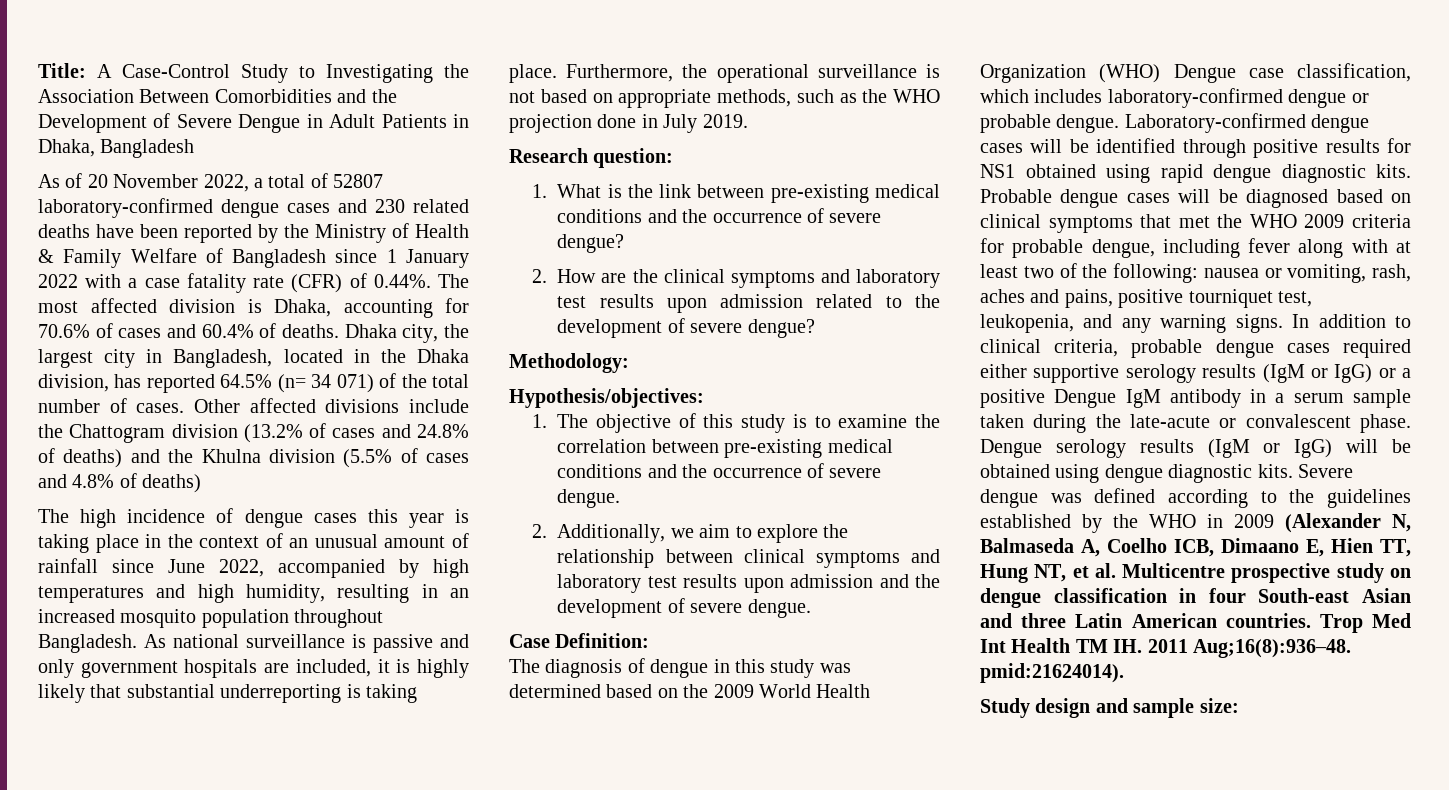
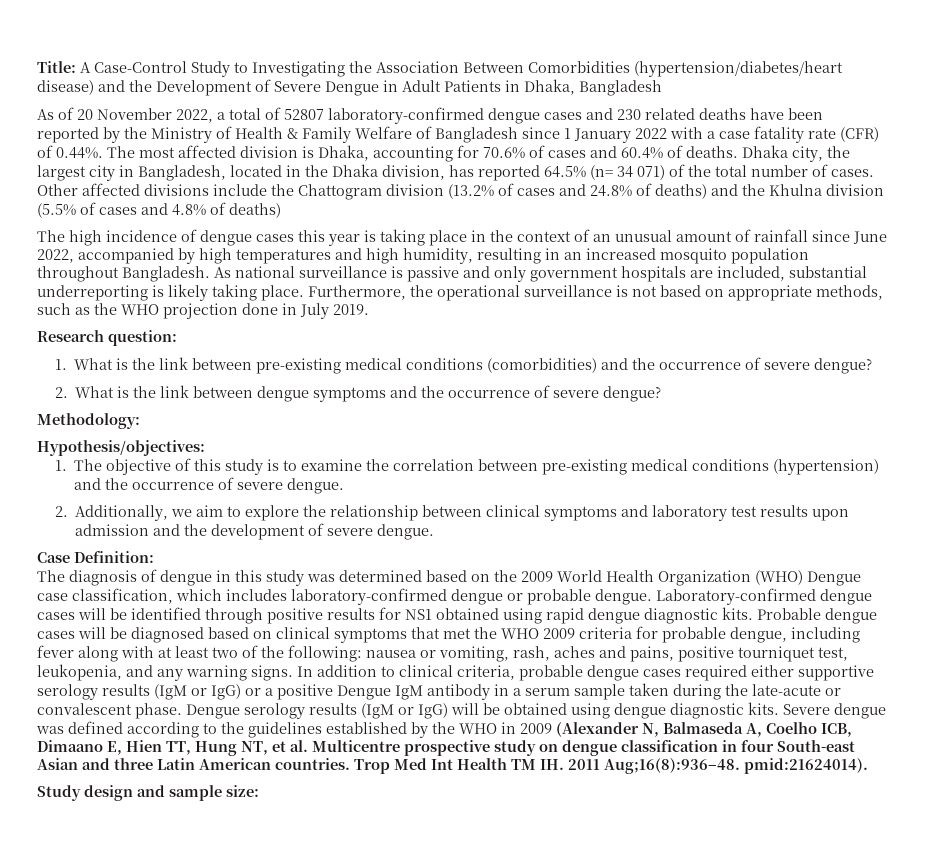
(332, 96) none -> [634,61,843,77] [37,80,94,95] (hypertension/diabetes/heart disease)
[377,659,470,678] [38,684,122,703] it is highly likely that -> (785, 273) none
(361, 691) none -> [168,284,208,301] likely
(643, 216) none -> [487,358,598,373] (comorbidities)
[557,269,940,288] [557,294,941,313] [557,319,663,338] How are the clinical symptoms and laboratory test results upon admission related to the development -> [75,385,531,402] What is the link between dengue symptoms and the occurrence
(643, 471) none -> [773,459,880,475] (hypertension)

